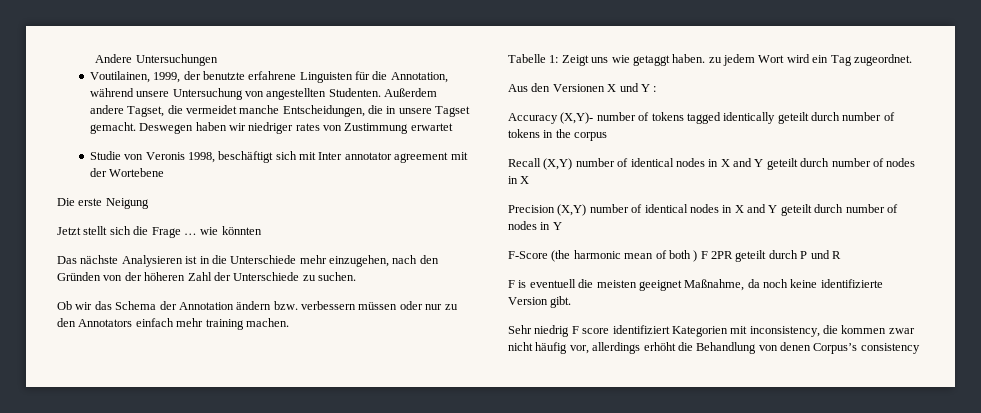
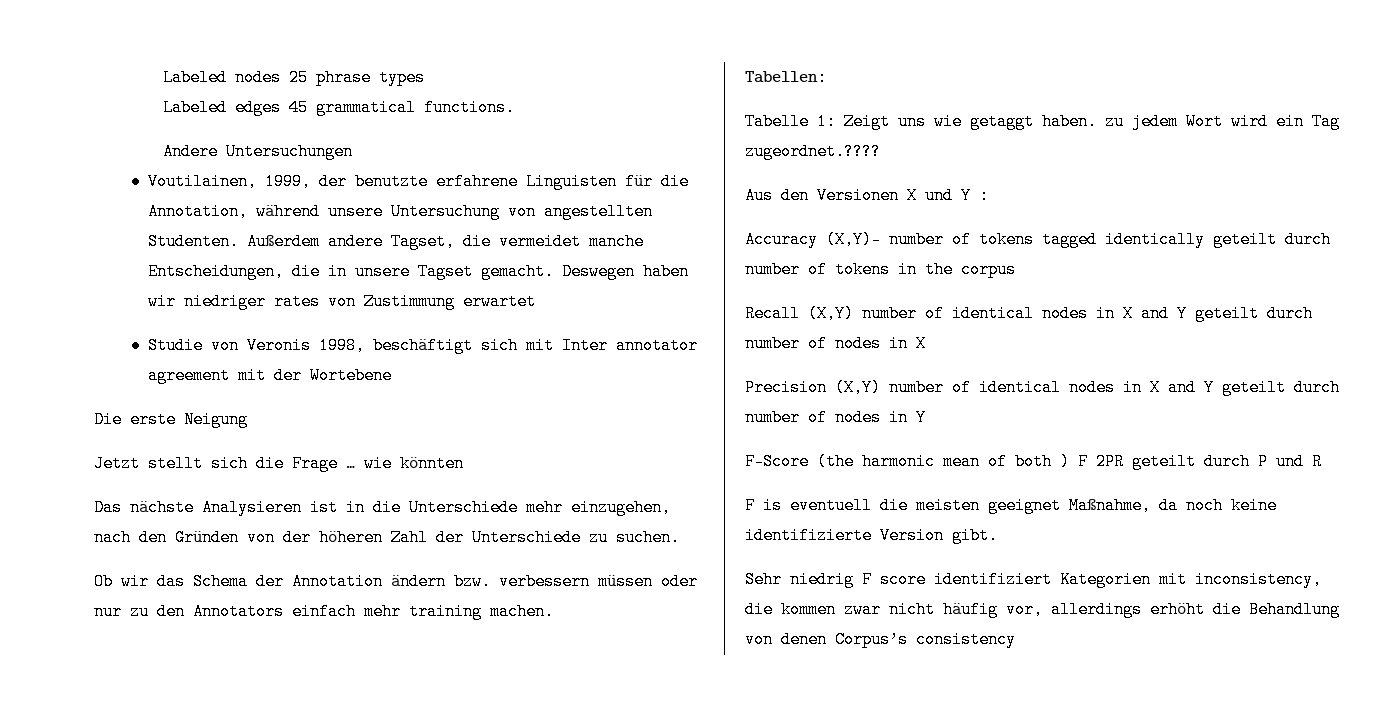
(95, 58) none -> [162,69,425,86] [162,99,515,116] Labeled nodes 25 phrase types // Labeled edges 45 grammatical functions. //
(289, 322) none -> [745,69,827,86] // Tabellen:
[853,54,912,66] zugeordnet. -> [745,143,881,160] zugeordnet.????

